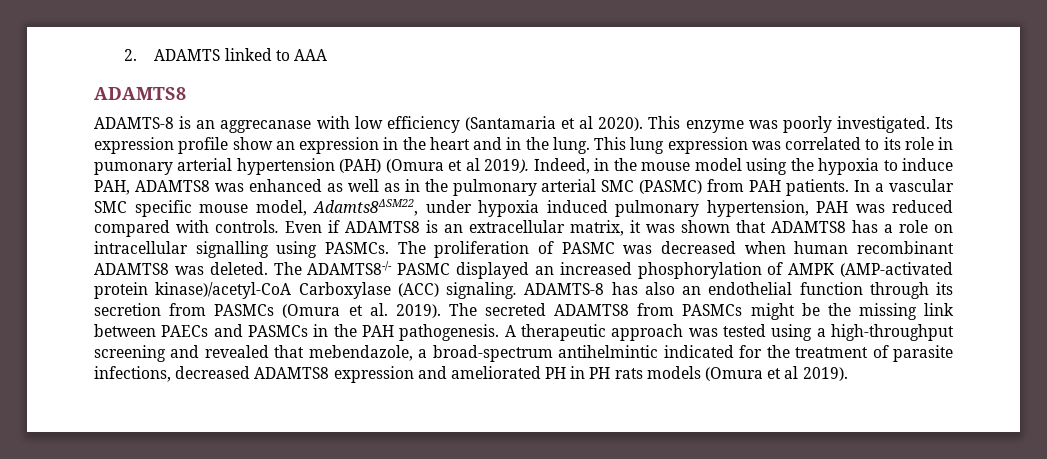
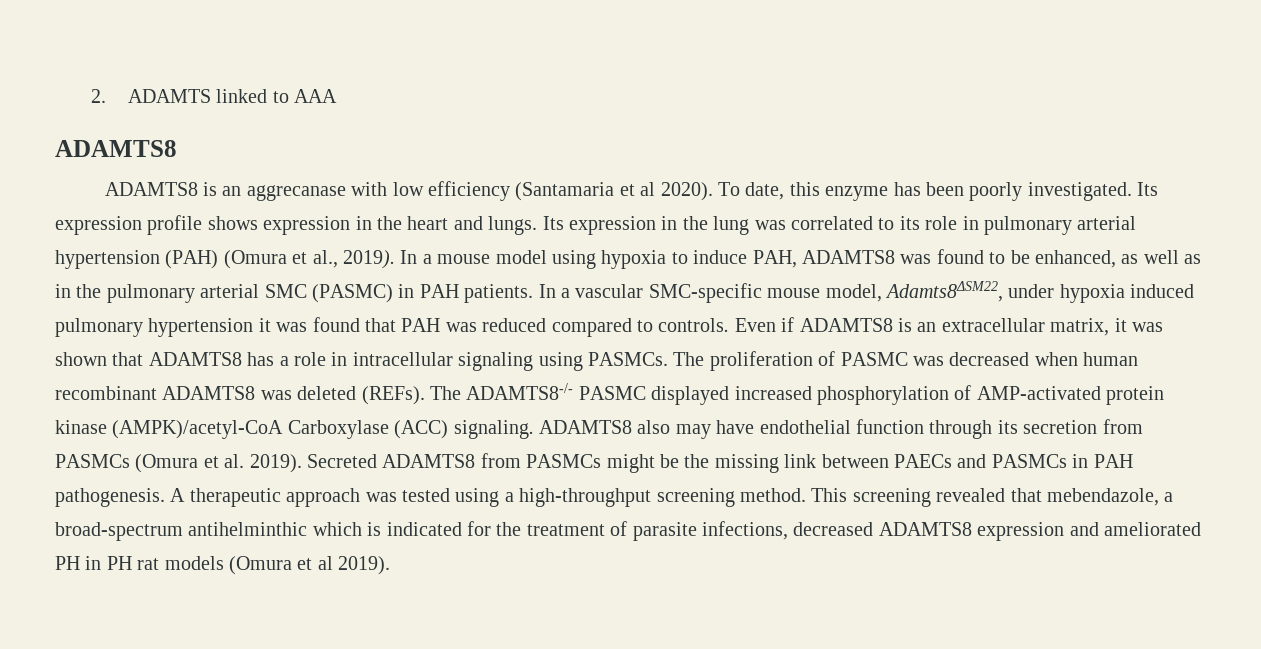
[94,117,174,129] ADAMTS-8 -> [104,182,198,196] ADAMTS8
[648,116,778,133] This enzyme was -> [718,182,965,201] To date, this enzyme has been
[232,137,295,150] show an -> [207,216,258,230] shows
[506,137,748,154] in the lung. This lung expression -> [488,216,750,235] lungs. Its expression in the lung
[94,162,173,175] pumonary -> [983,216,1072,235] pulmonary
[465,158,637,174] al 2019). Indeed, in the -> [312,250,432,269] al., 2019). In a
[790,158,814,171] the -> (596, 259) none
[248,179,322,192] enhanced -> [936,249,1116,268] found to be enhanced,
[707,179,745,192] from -> [398,284,415,298] in
[94,200,192,217] SMC specific -> [648,283,762,303] SMC-specific
[706,200,809,217] hypertension, -> [148,317,396,337] hypertension it was found that
[176,220,209,233] with -> [636,320,653,332] to
[934,224,953,233] [94,241,269,258] on intracellular signalling -> [331,352,534,371] in intracellular signaling
[209,262,268,275] deleted. -> [297,386,425,405] deleted (REFs).
[534,266,554,275] an -> (730, 395) none
[788,262,954,277] [94,282,701,299] AMPK (AMP-activated protein kinase)/acetyl-CoA Carboxylase (ACC) signaling. ADAMTS-8 has also an -> [976,386,1165,405] [55,420,755,439] AMP-activated protein kinase (AMPK)/acetyl-CoA Carboxylase (ACC) signaling. ADAMTS8 also may have
[448,303,546,316] The secreted -> [307,454,377,468] Secreted
[333,324,357,337] the -> (1089, 461) none
[170,345,200,358] and -> [739,488,931,507] method. This screening
[558,345,659,358] antihelmintic -> [188,522,382,536] antihelminthic which is
[614,368,643,379] rats -> [137,558,160,570] rat

